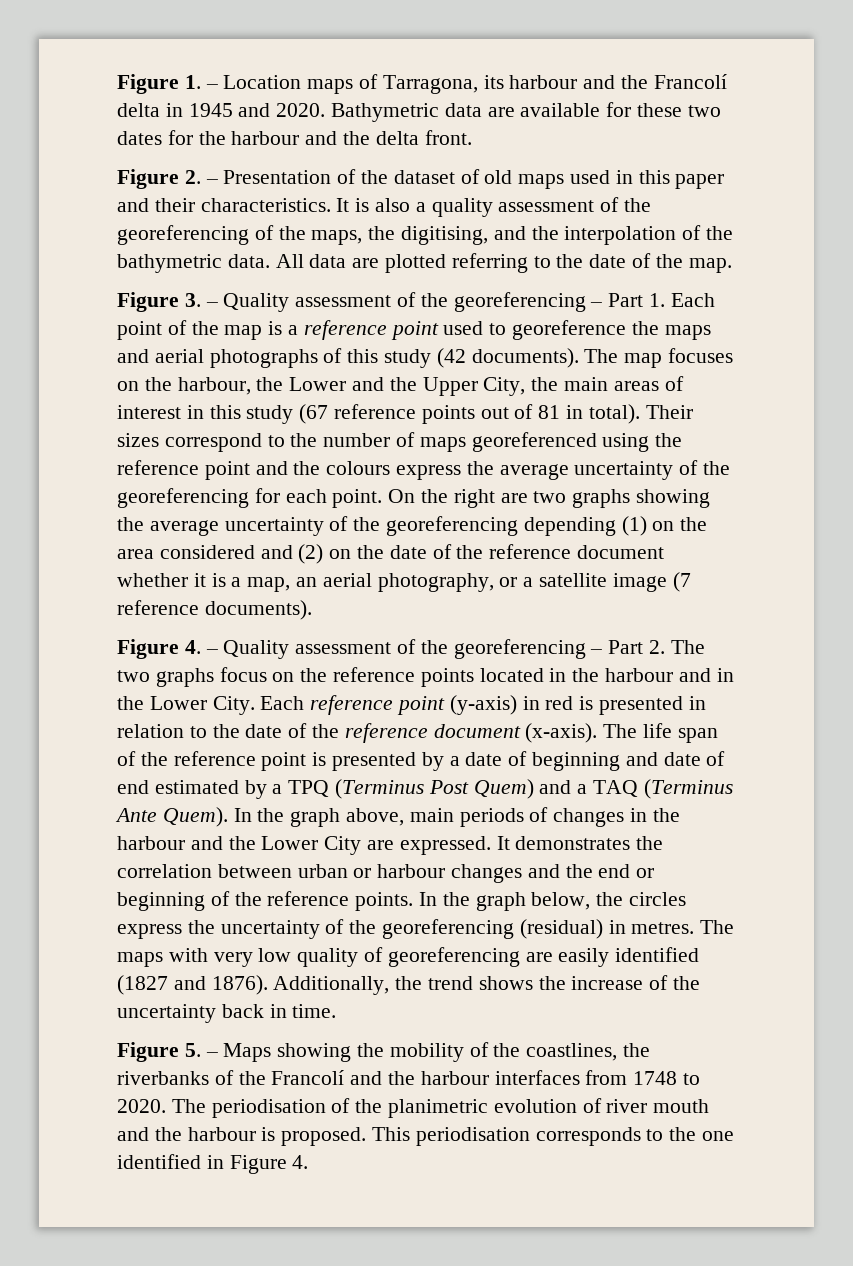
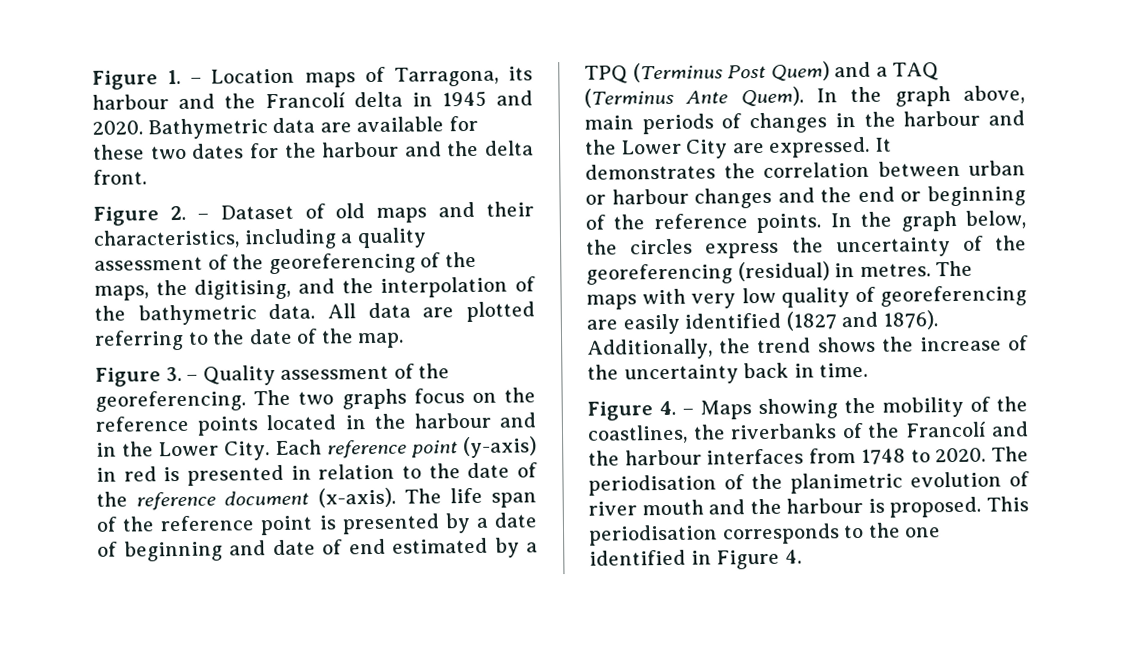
[223,169,725,189] [117,198,411,212] Presentation of the dataset of old maps used in this paper and their characteristics. It is also -> [219,201,534,223] [93,228,337,250] Dataset of old maps and their characteristics, including
[453,292,715,312] [117,320,711,340] [117,348,734,368] [117,376,684,396] [117,404,693,424] [117,432,683,452] [117,460,731,480] [117,488,711,508] [117,516,708,536] [117,544,665,564] [117,572,691,592] [117,600,312,620] [117,639,666,659] georeferencing – Part 1. Each point of the map is a reference point used to georeference the maps and aerial photographs of this study (42 documents). The map focuses on the harbour, the Lower and the Upper City, the main areas of interest in this study (67 reference points out of 81 in total). Their sizes correspond to the number of maps georeferenced using the reference point and the colours express the average uncertainty of the georeferencing for each point. On the right are two graphs showing the average uncertainty of the georeferencing depending (1) on the area considered and (2) on the date of the reference document whether it is a map, an aerial photography, or a satellite image (7 reference documents). // Figure 4. – Quality assessment of the georeferencing – Part 2. -> [95,390,246,412] georeferencing.
[184,1043,201,1057] 5. -> [659,400,676,416] 4.

